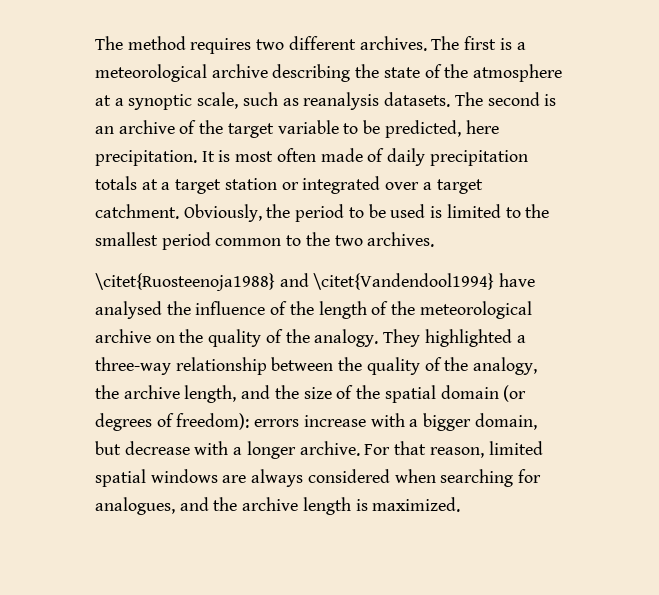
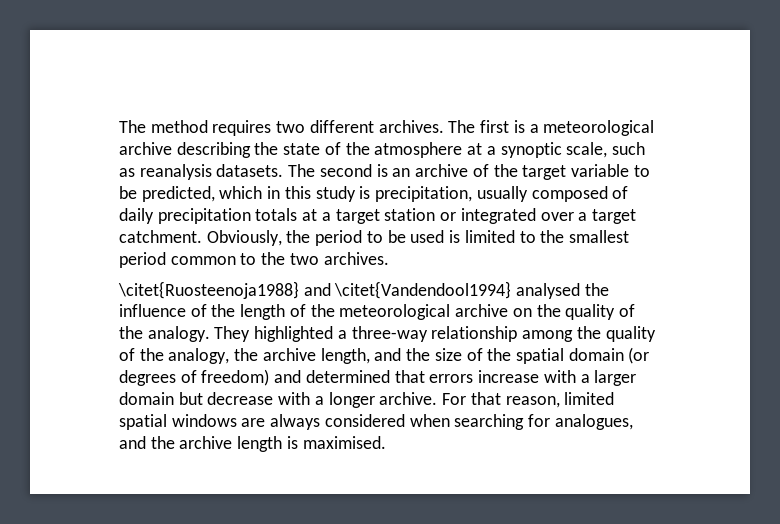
[465,120,499,134] [95,148,363,166] here precipitation. It is most often made -> [219,186,608,202] which in this study is precipitation, usually composed
[499,273,536,287] have -> (512, 290) none
[271,357,334,371] between -> [522,330,574,342] among
[176,413,250,430] freedom): -> [201,369,425,386] freedom) and determined that
[423,413,537,431] bigger domain, -> [594,370,637,386] [119,392,174,405] larger domain
[372,497,461,512] maximized. -> [302,436,386,449] maximised.

